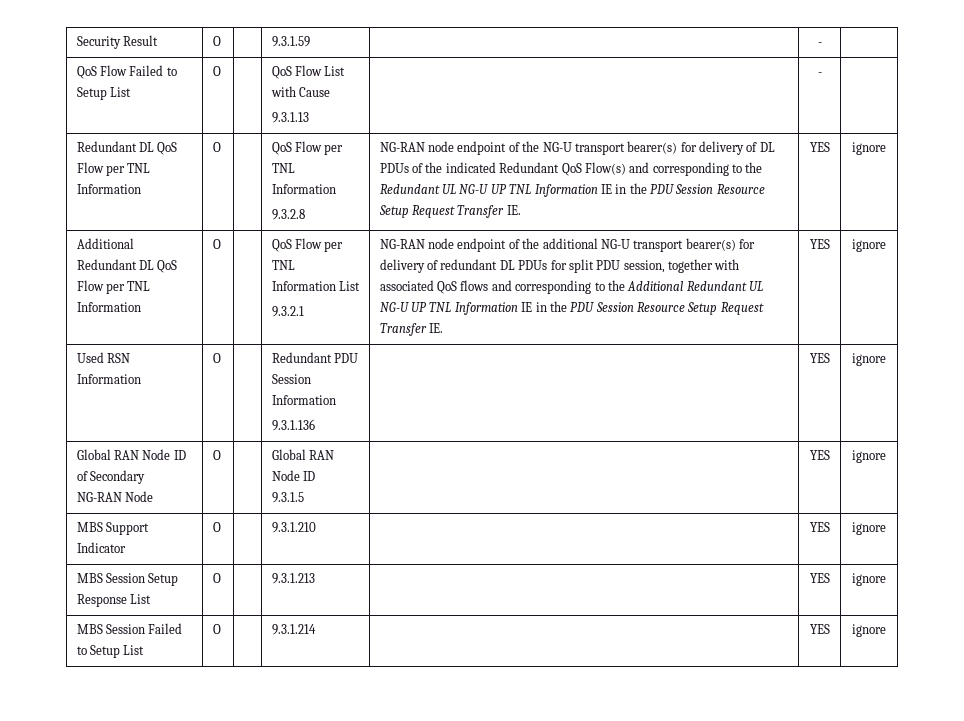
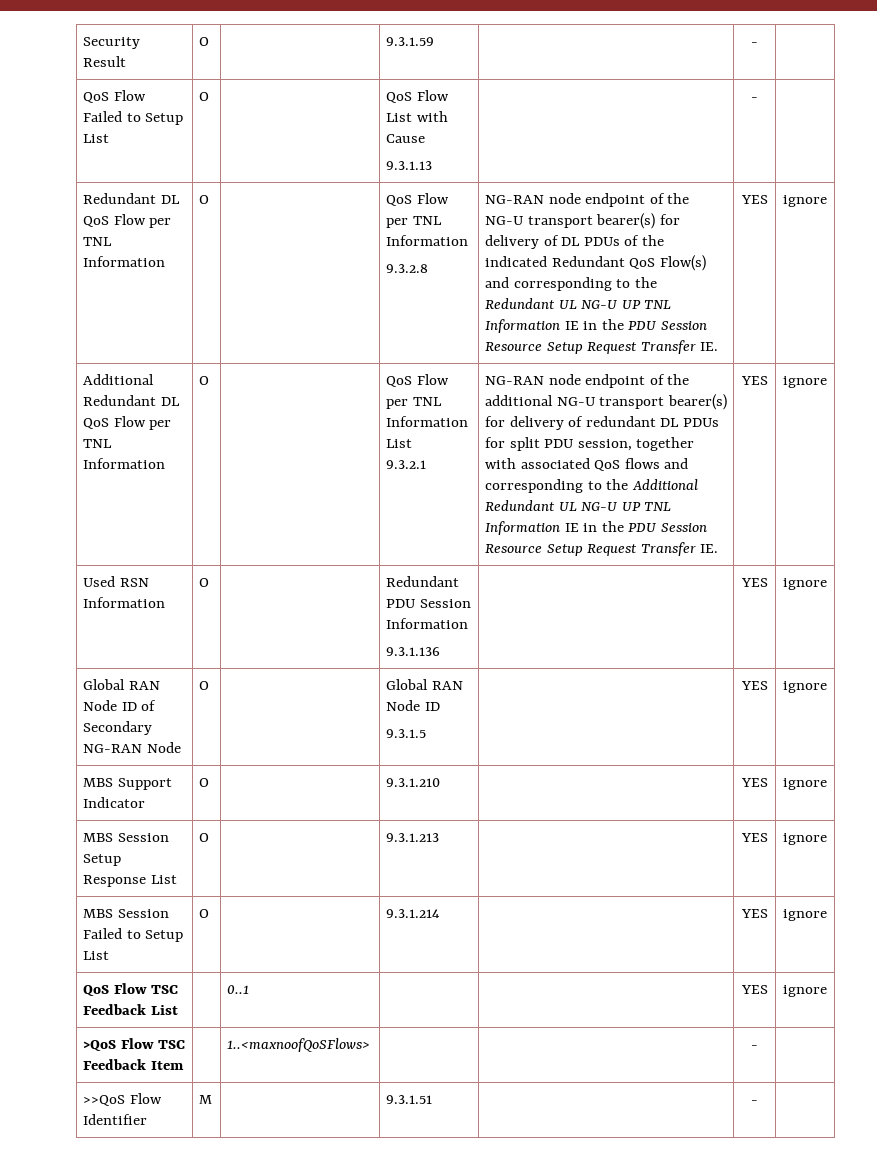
(886, 630) none -> [83,983,179,996] [83,1004,178,1015] [227,985,250,994] [740,985,768,994] [783,985,827,997] [83,1038,186,1051] [83,1059,184,1070] [227,1038,371,1052] [751,1045,758,1049] [83,1093,162,1106] [83,1114,148,1125] [199,1095,213,1104] [386,1095,433,1104] [751,1100,758,1104] // QoS Flow TSC Feedback List | | 0..1 | | | YES | ignore // >QoS Flow TSC Feedback Item | | 1..<maxnoofQoSFlows> | | | - | // >>QoS Flow Identifier | M | | 9.3.1.51 | | - |

